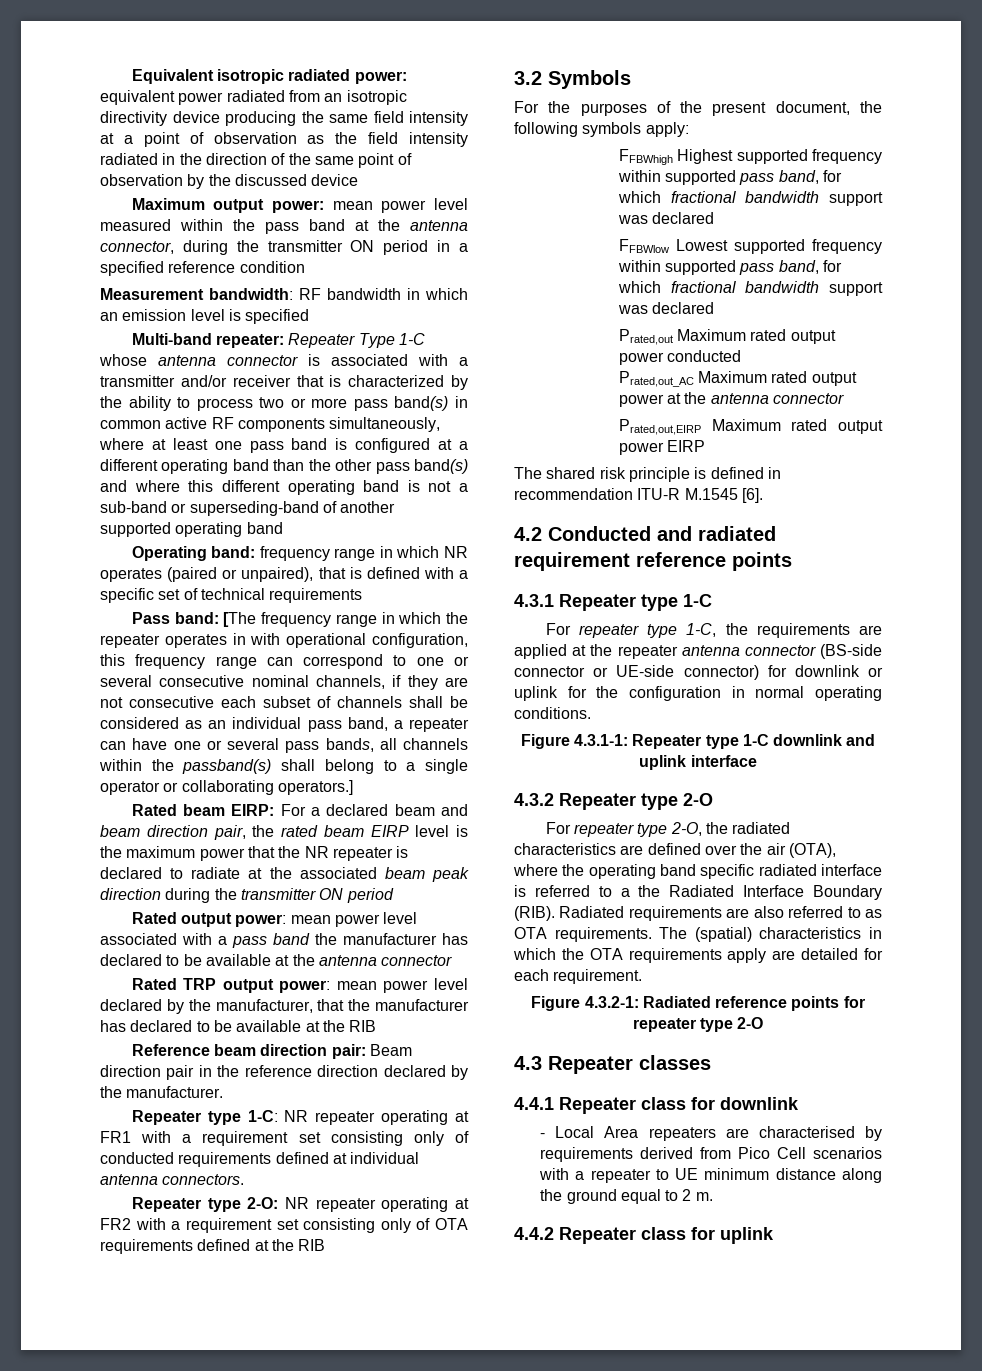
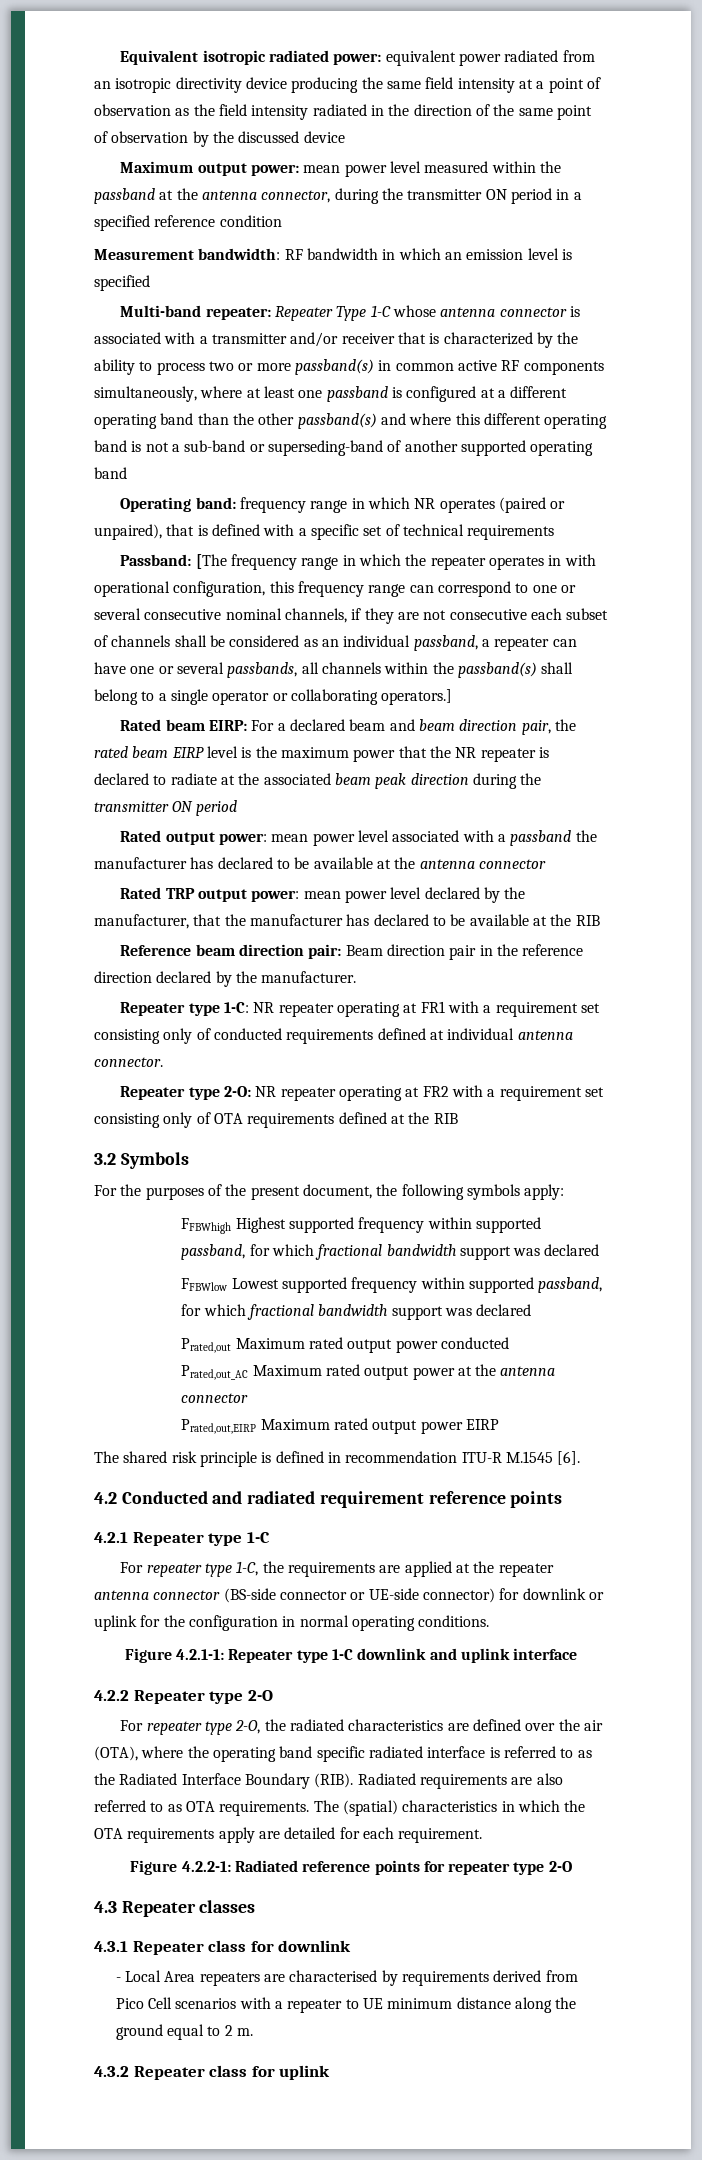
[265,219,345,234] pass band -> [94,188,155,204] passband
[353,396,449,411] pass band(s) -> [294,359,374,375] passband(s)
[249,438,328,453] pass band -> [326,386,388,402] passband
[375,459,468,474] pass band(s) -> [297,413,377,429] passband(s)
[131,612,219,624] Pass band: -> [120,554,192,566] Passband:
[307,717,388,732] pass band, -> [413,635,478,651] passband,
[285,738,374,753] pass bands, -> [227,662,298,678] passbands,
[232,933,310,948] pass band -> [510,830,572,846] passband
[162,1174,245,1185] connectors. -> [94,1057,163,1067] connector.
[739,170,819,185] pass band, -> [181,1244,246,1260] passband,
[739,260,819,275] pass band, -> [538,1277,603,1293] passband,
[514,594,554,607] 4.3.1 -> [94,1532,128,1543] 4.2.1
[573,734,628,746] 4.3.1-1: -> [176,1649,225,1660] 4.2.1-1:
[514,793,554,806] 4.3.2 -> [94,1690,129,1701] 4.2.2
[620,888,630,897] a -> [577,1750,592,1758] as
[584,996,639,1008] 4.3.2-1: -> [181,1861,231,1872] 4.2.2-1:
[514,1097,554,1110] 4.4.1 -> [94,1941,128,1952] 4.3.1
[514,1227,554,1240] 4.4.2 -> [94,2066,129,2077] 4.3.2

